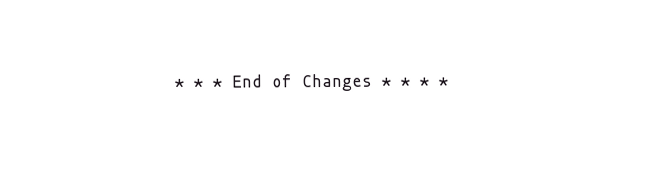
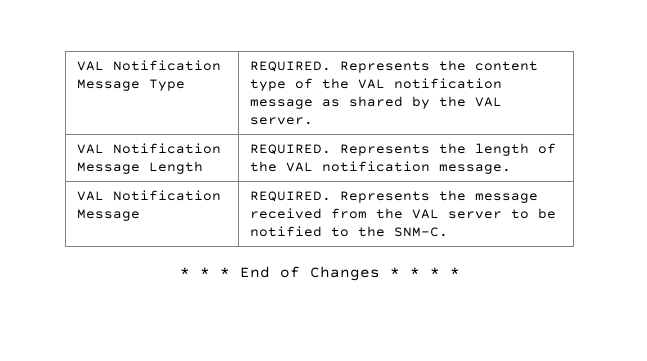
(173, 83) none -> [77,60,222,71] [77,79,186,91] [250,60,539,73] [250,78,503,91] [250,96,503,109] [250,117,314,125] [77,143,222,154] [77,161,204,174] [250,143,557,156] [250,161,512,174] [77,190,222,201] [77,209,141,221] [250,190,539,203] [250,208,557,219] [250,226,449,237] VAL Notification Message Type | REQUIRED. Represents the content type of the VAL notification message as shared by the VAL server. // VAL Notification Message Length | REQUIRED. Represents the length of the VAL notification message. // VAL Notification Message | REQUIRED. Represents the message received from the VAL server to be notified to the SNM-C. //

